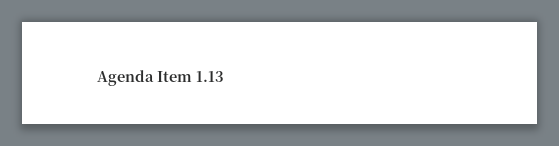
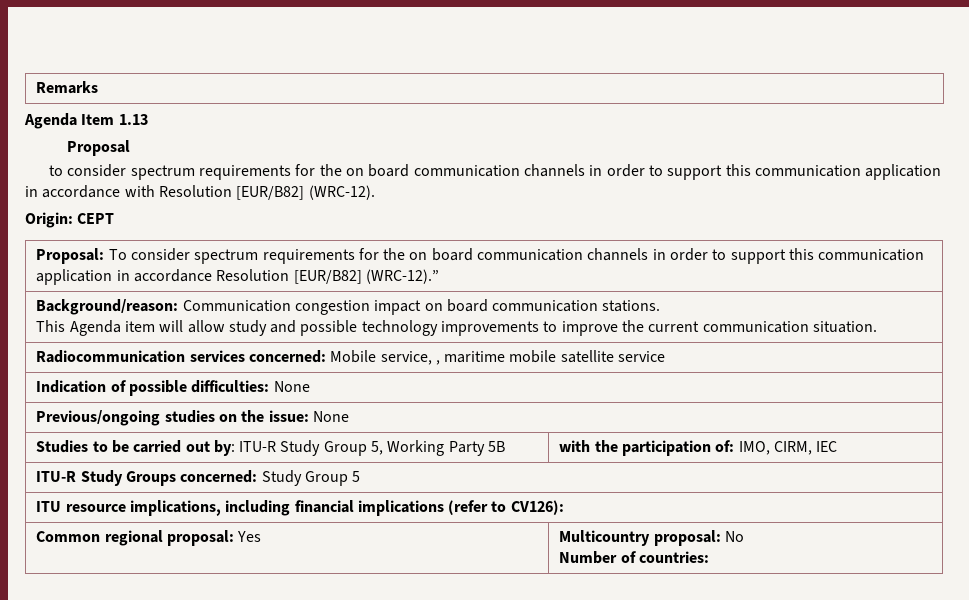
(97, 78) none -> [36,81,99,94] Remarks //
(224, 76) none -> [67,140,131,156] [49,164,942,180] [25,185,375,200] [25,212,115,228] [36,248,925,264] [36,269,439,285] [36,299,661,315] [36,320,878,336] [36,350,666,365] [36,380,310,396] [36,410,349,426] [36,440,506,456] [559,440,838,456] [36,470,361,486] [36,500,564,516] [36,530,262,546] [559,530,744,546] [559,551,709,564] // Proposal // to consider spectrum requirements for the on board communication channels in order to support this communication application in accordance with Resolution [EUR/B82] (WRC-12). // Origin: CEPT // Proposal: To consider spectrum requirements for the on board communication channels in order to support this communication application in accordance Resolution [EUR/B82] (WRC-12).” // Background/reason: Communication congestion impact on board communication stations. // This Agenda item will allow study and possible technology improvements to improve the current communication situation. // Radiocommunication services concerned: Mobile service, , maritime mobile satellite service // Indication of possible difficulties: None // Previous/ongoing studies on the issue: None // Studies to be carried out by: ITU-R Study Group 5, Working Party 5B | with the participation of: IMO, CIRM, IEC // ITU-R Study Groups concerned: Study Group 5 // ITU resource implications, including financial implications (refer to CV126): // Common regional proposal: Yes | Multicountry proposal: No // Number of countries:

